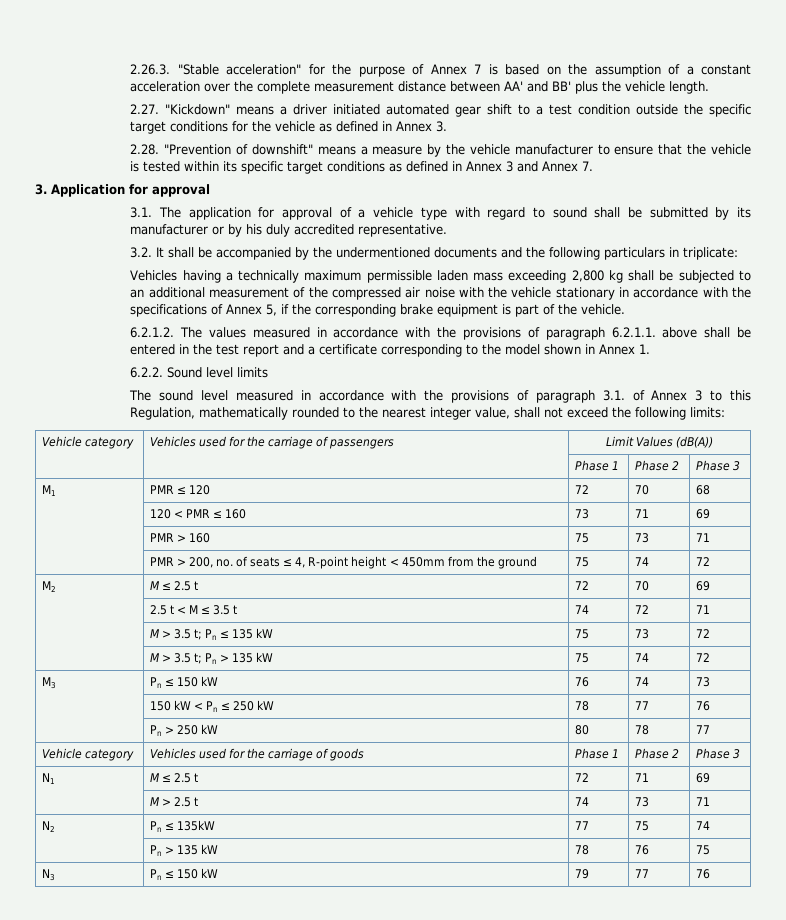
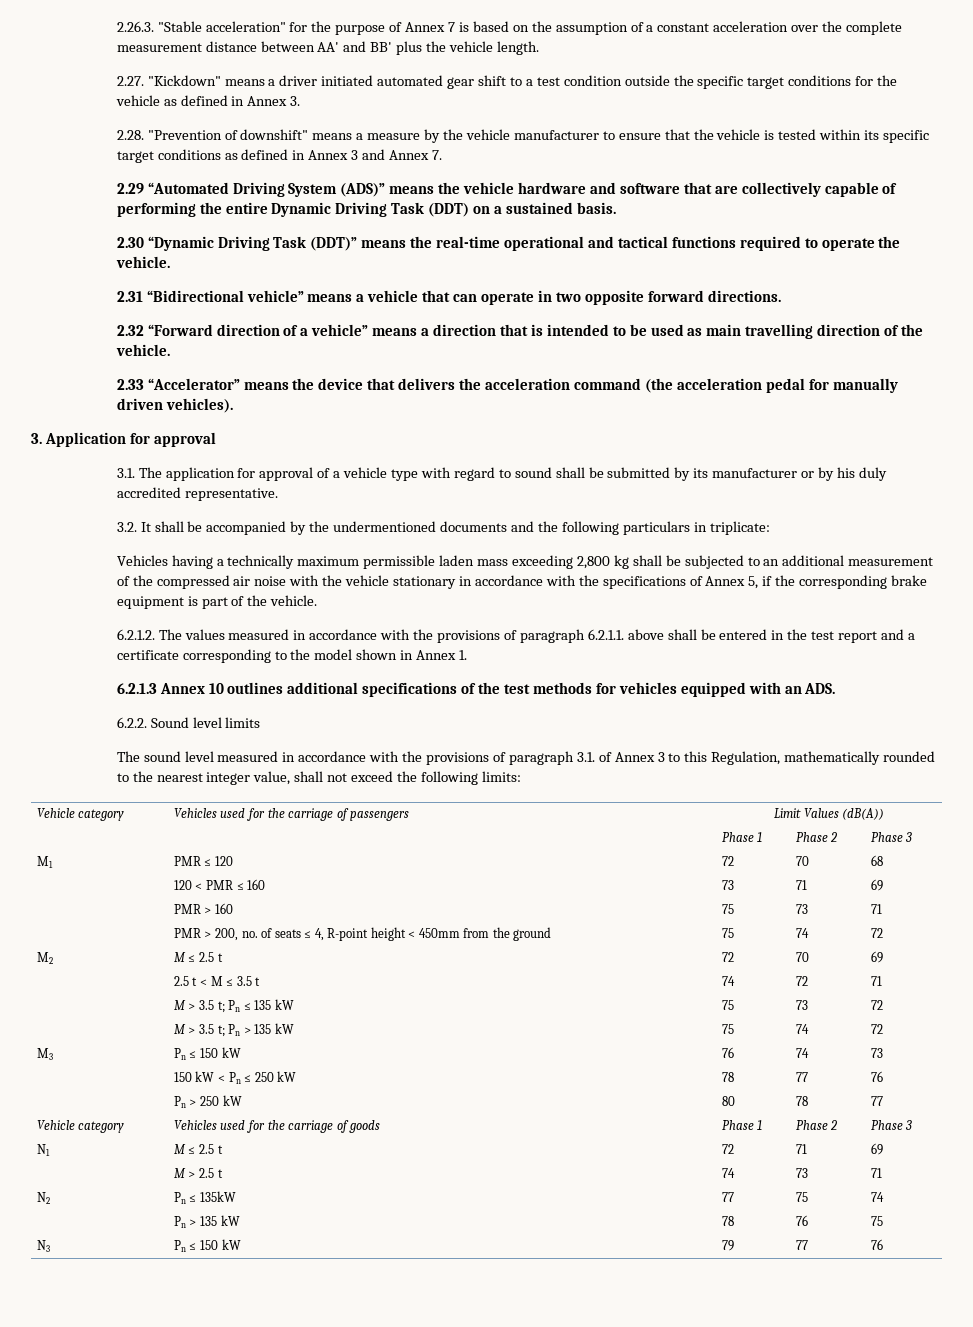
(594, 166) none -> [116,182,898,197] [116,202,616,217] [116,236,901,251] [115,256,170,268] [116,290,781,305] [116,324,923,339] [115,344,170,356] [116,378,898,393] [116,398,233,413] // 2.29 “Automated Driving System (ADS)” means the vehicle hardware and software that are collectively capable of performing the entire Dynamic Driving Task (DDT) on a sustained basis. // 2.30 “Dynamic Driving Task (DDT)” means the real-time operational and tactical functions required to operate the vehicle. // 2.31 “Bidirectional vehicle” means a vehicle that can operate in two opposite forward directions. // 2.32 “Forward direction of a vehicle” means a direction that is intended to be used as main travelling direction of the vehicle. // 2.33 “Accelerator” means the device that delivers the acceleration command (the acceleration pedal for manually driven vehicles).
(651, 349) none -> [116,682,836,697] // 6.2.1.3 Annex 10 outlines additional specifications of the test methods for vehicles equipped with an ADS.

